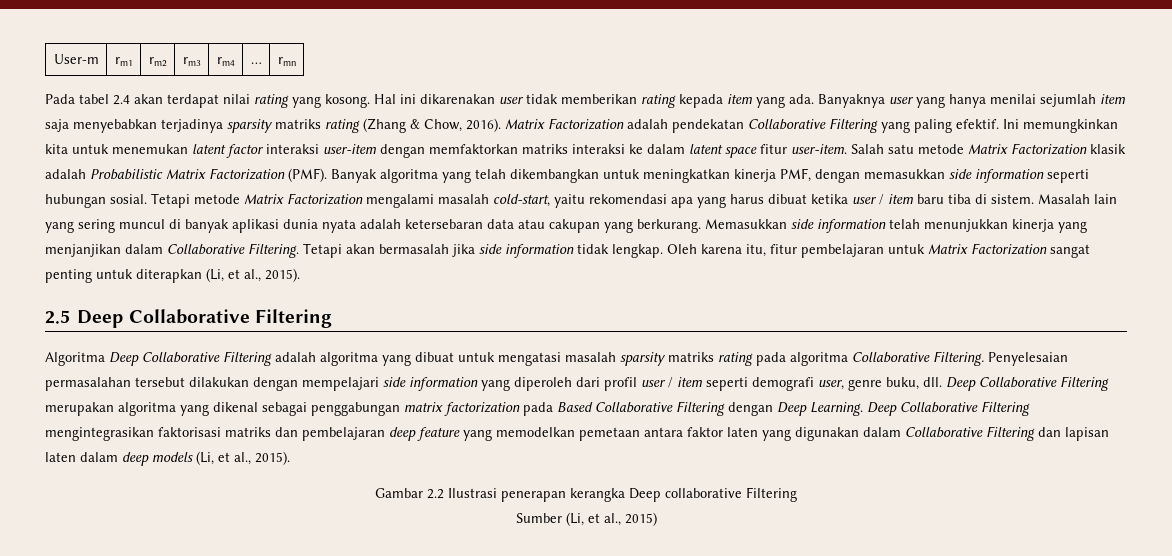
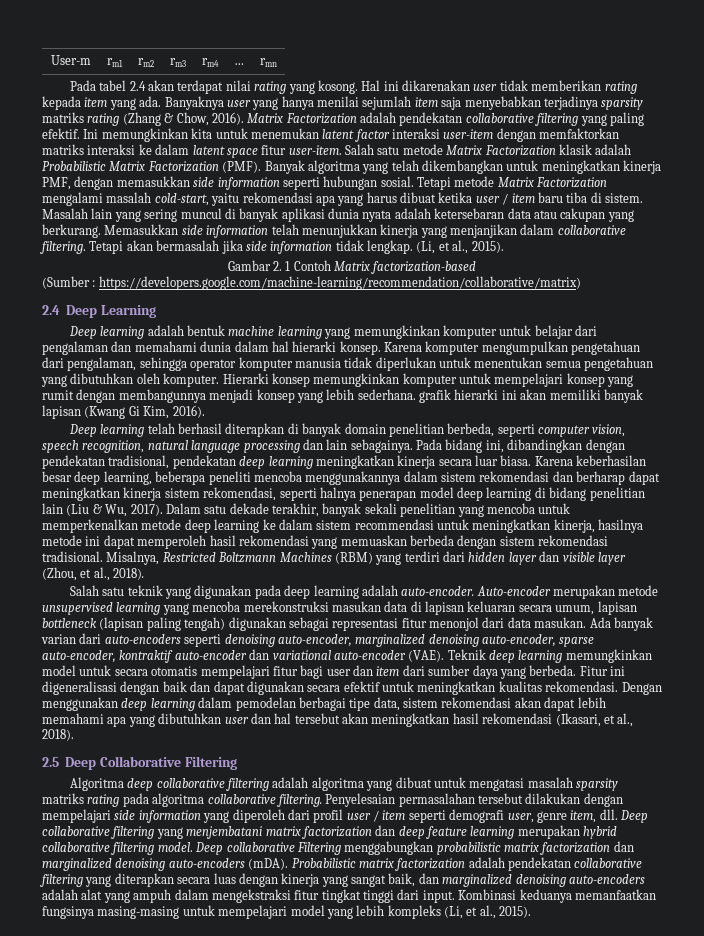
[748,118,878,133] Collaborative Filtering -> [465,113,579,126] collaborative filtering
[167,243,299,258] Collaborative Filtering. -> [557,225,626,235] [40,241,86,254] collaborative filtering.
[667,243,1090,258] [45,268,300,283] Oleh karena itu, fitur pembelajaran untuk Matrix Factorization sangat penting untuk diterapkan (Li, et al., 2015). -> [416,240,504,254] [227,260,477,274] [42,276,581,290] [42,305,157,318] [68,325,598,339] [42,341,641,355] [42,357,654,371] [41,373,634,387] [42,389,643,403] [42,405,205,419] [68,423,626,437] [42,439,625,453] [42,455,647,469] [42,471,660,485] [42,487,645,501] [42,503,571,517] [42,519,644,533] [42,535,609,549] [42,551,626,565] [42,567,145,581] [69,585,659,599] [42,601,637,615] [42,617,653,631] [41,633,595,647] [42,649,652,663] [42,665,625,679] [42,681,662,695] [42,697,606,711] [42,713,634,727] [42,729,74,741] (Li, et al., 2015). // Gambar 2. 1 Contoh Matrix factorization-based // (Sumber : https://developers.google.com/machine-learning/recommendation/collaborative/matrix) // 2.4 Deep Learning // Deep learning adalah bentuk machine learning yang memungkinkan komputer untuk belajar dari pengalaman dan memahami dunia dalam hal hierarki konsep. Karena komputer mengumpulkan pengetahuan dari pengalaman, sehingga operator komputer manusia tidak diperlukan untuk menentukan semua pengetahuan yang dibutuhkan oleh komputer. Hierarki konsep memungkinkan komputer untuk mempelajari konsep yang rumit dengan membangunnya menjadi konsep yang lebih sederhana. grafik hierarki ini akan memiliki banyak lapisan (Kwang Gi Kim, 2016). // Deep learning telah berhasil diterapkan di banyak domain penelitian berbeda, seperti computer vision, speech recognition, natural language processing dan lain sebagainya. Pada bidang ini, dibandingkan dengan pendekatan tradisional, pendekatan deep learning meningkatkan kinerja secara luar biasa. Karena keberhasilan besar deep learning, beberapa peneliti mencoba menggunakannya dalam sistem rekomendasi dan berharap dapat meningkatkan kinerja sistem rekomendasi, seperti halnya penerapan model deep learning di bidang penelitian lain (Liu & Wu, 2017). Dalam satu dekade terakhir, banyak sekali penelitian yang mencoba untuk memperkenalkan metode deep learning ke dalam sistem recommendasi untuk meningkatkan kinerja, hasilnya metode ini dapat memperoleh hasil rekomendasi yang memuaskan berbeda dengan sistem rekomendasi tradisional. Misalnya, Restricted Boltzmann Machines (RBM) yang terdiri dari hidden layer dan visible layer (Zhou, et al., 2018). // Salah satu teknik yang digunakan pada deep learning adalah auto-encoder. Auto-encoder merupakan metode unsupervised learning yang mencoba merekonstruksi masukan data di lapisan keluaran secara umum, lapisan bottleneck (lapisan paling tengah) digunakan sebagai representasi fitur menonjol dari data masukan. Ada banyak varian dari auto-encoders seperti denoising auto-encoder, marginalized denoising auto-encoder, sparse auto-encoder, kontraktif auto-encoder dan variational auto-encoder (VAE). Teknik deep learning memungkinkan model untuk secara otomatis mempelajari fitur bagi user dan item dari sumber daya yang berbeda. Fitur ini digeneralisasi dengan baik dan dapat digunakan secara efektif untuk meningkatkan kualitas rekomendasi. Dengan menggunakan deep learning dalam pemodelan berbagai tipe data, sistem rekomendasi akan dapat lebih memahami apa yang dibutuhkan user dan hal tersebut akan meningkatkan hasil rekomendasi (Ikasari, et al., 2018).
[109,351,272,366] Deep Collaborative Filtering -> [127,778,270,791] deep collaborative filtering
[852,351,984,366] Collaborative Filtering. -> [207,794,322,807] collaborative filtering.
[886,377,919,390] buku, -> [570,810,597,823] item,
[979,376,1109,391] [45,401,1030,416] [45,426,1109,441] [45,451,290,466] [375,487,797,502] [515,512,657,526] Collaborative Filtering merupakan algoritma yang dikenal sebagai penggabungan matrix factorization pada Based Collaborative Filtering dengan Deep Learning. Deep Collaborative Filtering mengintegrasikan faktorisasi matriks dan pembelajaran deep feature yang memodelkan pemetaan antara faktor laten yang digunakan dalam Collaborative Filtering dan lapisan laten dalam deep models (Li, et al., 2015). // Gambar 2.2 Ilustrasi penerapan kerangka Deep collaborative Filtering // Sumber (Li, et al., 2015) -> [42,825,618,839] [42,841,634,855] [42,857,643,871] [40,873,645,887] [42,889,656,903] [42,905,532,919] collaborative filtering yang menjembatani matrix factorization dan deep feature learning merupakan hybrid collaborative filtering model. Deep collaborative Filtering menggabungkan probabilistic matrix factorization dan marginalized denoising auto-encoders (mDA). Probabilistic matrix factorization adalah pendekatan collaborative filtering yang diterapkan secara luas dengan kinerja yang sangat baik, dan marginalized denoising auto-encoders adalah alat yang ampuh dalam mengekstraksi fitur tingkat tinggi dari input. Kombinasi keduanya memanfaatkan fungsinya masing-masing untuk mempelajari model yang lebih kompleks (Li, et al., 2015).

